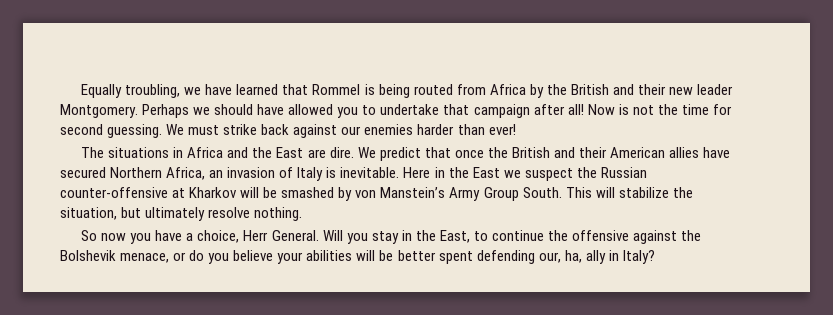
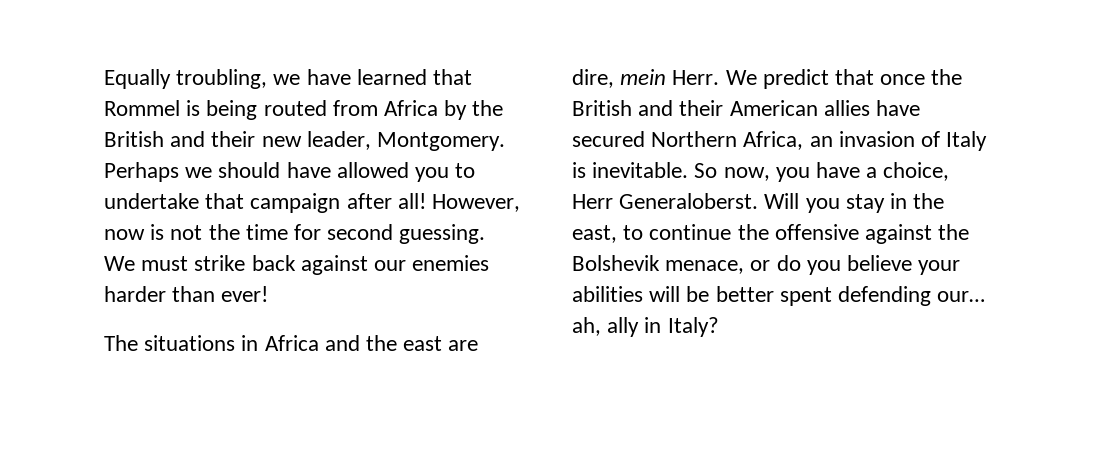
[697,84,734,95] leader -> [306,131,371,150] leader,
[587,104,615,115] Now -> [432,194,521,212] [104,229,145,240] However, now
[276,147,354,158] East are dire. -> [403,336,479,351] [572,69,720,88] east are dire, mein Herr.
[403,167,647,181] [60,187,693,201] [60,207,303,221] [81,230,127,241] Here in the East we suspect the Russian counter-offensive at Kharkov will be smashed by von Manstein’s Army Group South. This will stabilize the situation, but ultimately resolve nothing. // So now -> [694,163,770,181] So now,
[271,230,319,241] General. -> [619,193,759,209] Generaloberst.
[439,230,470,243] East, -> [572,225,617,243] east,
[538,250,582,263] our, ha, -> [937,291,986,302] [572,317,601,336] our… ah,

